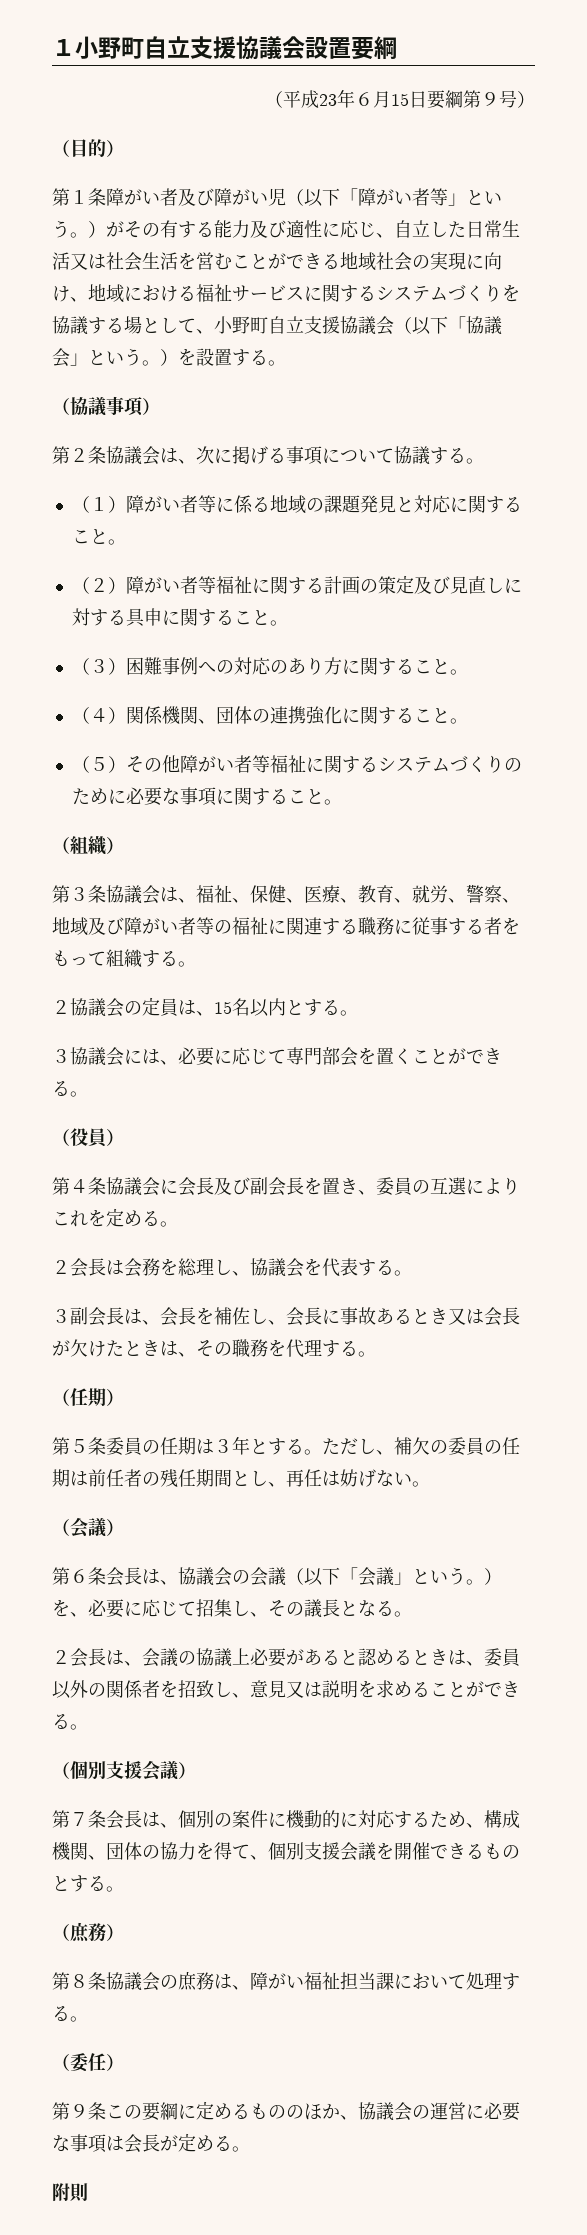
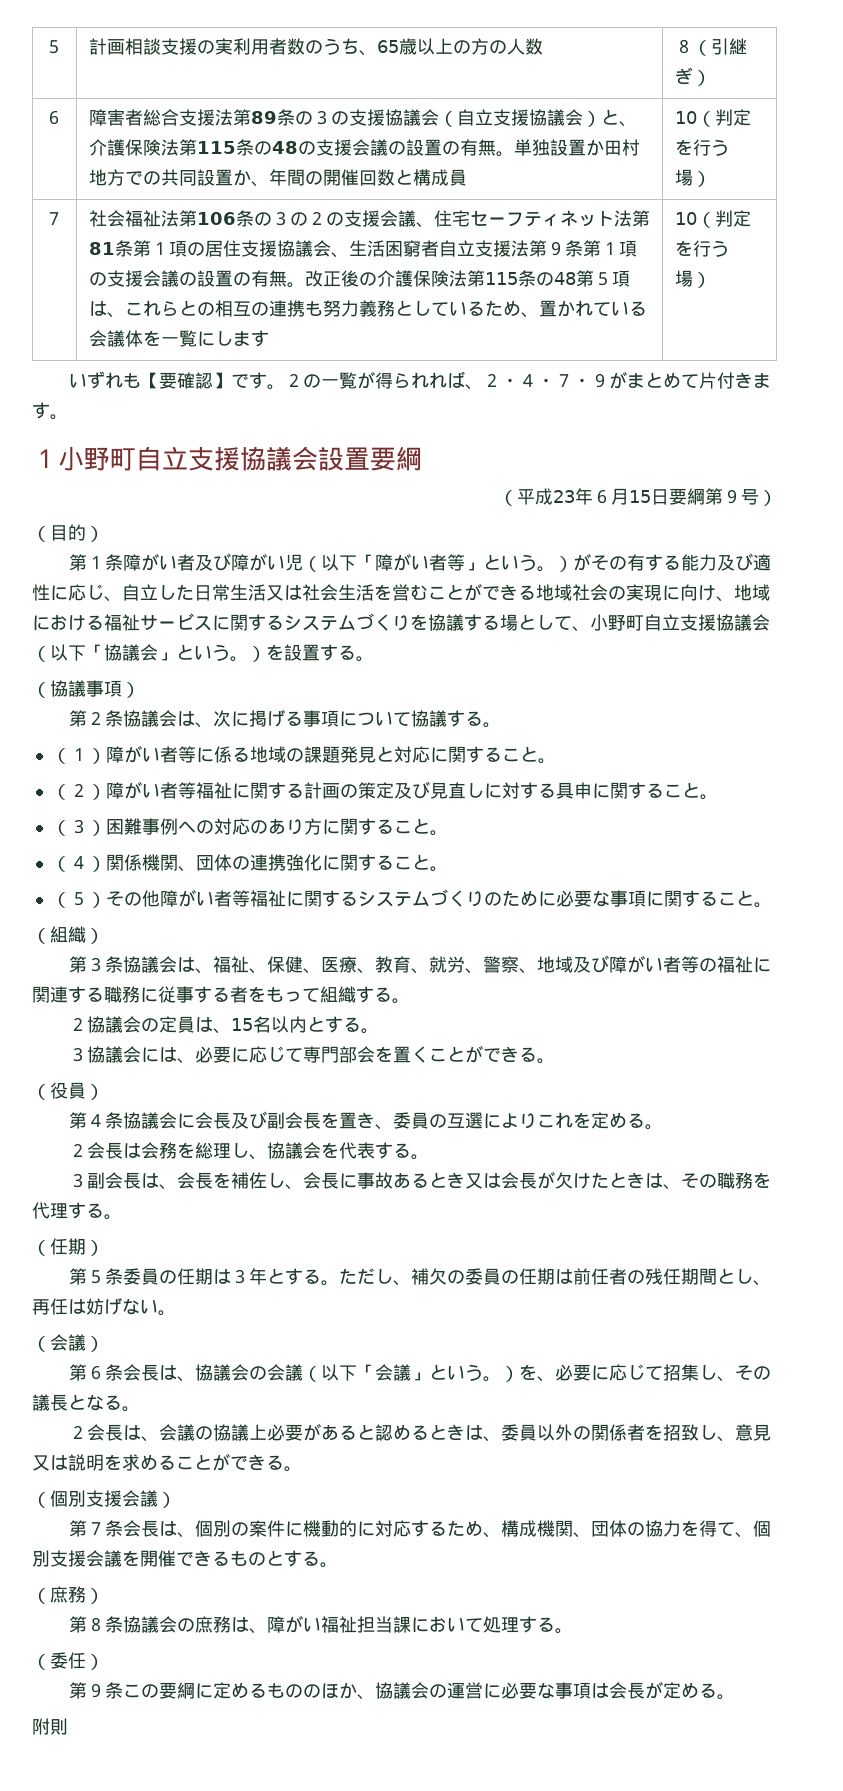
(52, 47) none -> [44,40,63,54] [88,38,543,56] [674,38,747,56] [674,67,711,86] [44,110,63,125] [88,109,637,127] [88,139,640,157] [88,169,467,187] [674,109,751,127] [674,139,729,156] [674,169,711,187] [44,212,63,225] [88,210,650,228] [88,240,637,258] [88,270,630,288] [88,300,647,318] [88,330,269,347] [674,210,751,228] [674,240,729,257] [674,270,711,288] [68,371,771,390] [32,402,68,420] ５ | 計画相談支援の実利用者数のうち、65歳以上の方の人数 | ８（引継ぎ） // ６ | 障害者総合支援法第89条の３の支援協議会（自立支援協議会）と、介護保険法第115条の48の支援会議の設置の有無。単独設置か田村地方での共同設置か、年間の開催回数と構成員 | 10（判定を行う場） // ７ | 社会福祉法第106条の３の２の支援会議、住宅セーフティネット法第81条第１項の居住支援協議会、生活困窮者自立支援法第９条第１項の支援会議の設置の有無。改正後の介護保険法第115条の48第５項は、これらとの相互の連携も努力義務としているため、置かれている会議体を一覧にします | 10（判定を行う場） // いずれも【要確認】です。２の一覧が得られれば、２・４・７・９がまとめて片付きます。 //

